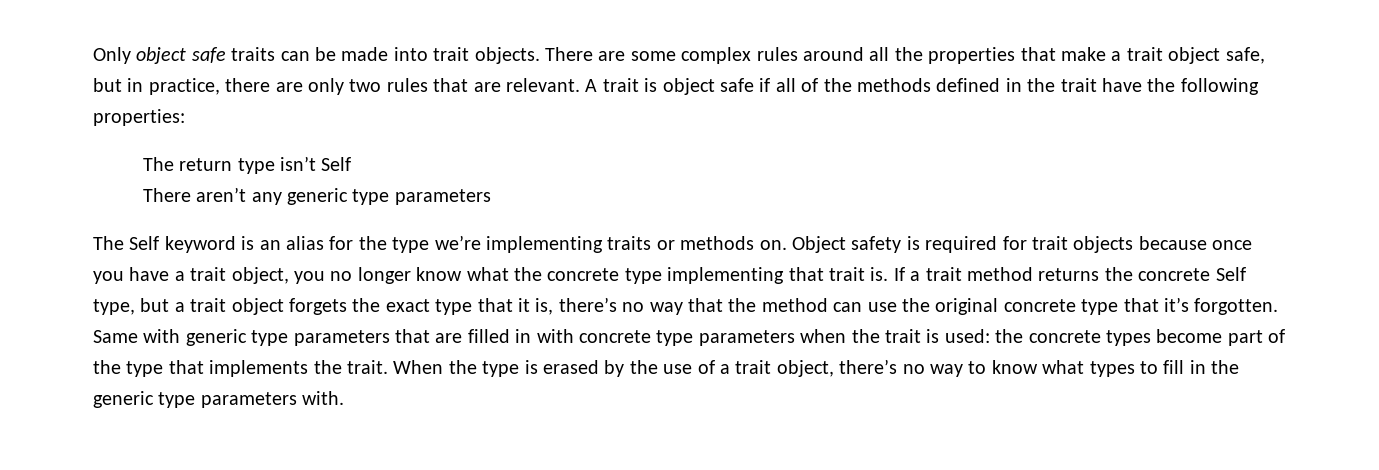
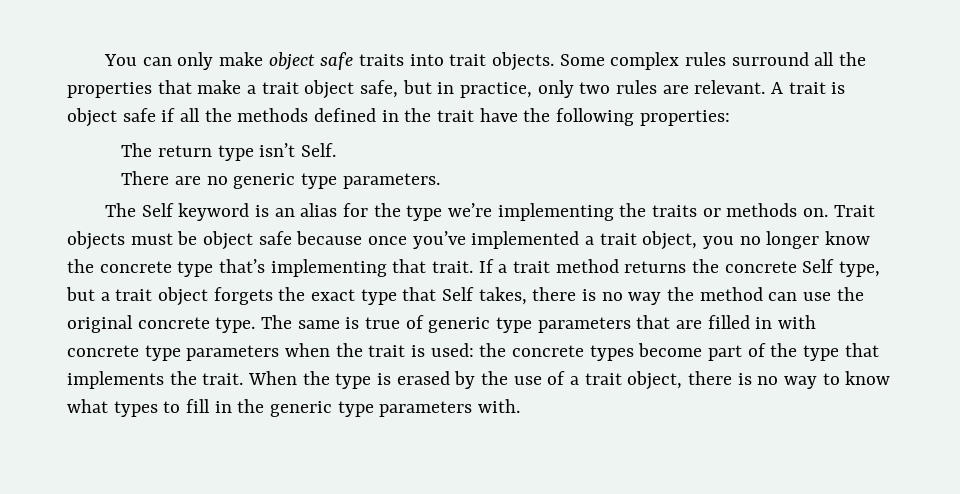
[93,47,676,64] Only object safe traits can be made into trait objects. There are some -> [103,52,605,71] You can only make object safe traits into trait objects. Some
[802,47,864,61] around -> [731,52,809,66] surround
[225,78,303,92] there are -> (533, 90) none
[433,78,469,92] that -> (658, 87) none
[801,78,819,92] of -> (201, 115) none
[321,157,352,171] [142,187,491,205] Self // There aren’t any generic type parameters -> [300,143,336,157] [121,171,440,189] Self. // There are no generic type parameters.
(603, 244) none -> [619,203,647,217] the
[791,236,1253,253] [93,267,170,284] Object safety is required for trait objects because once you have -> [833,205,875,217] [67,231,580,250] Trait objects must be object safe because once you’ve implemented
[466,267,509,281] what -> (871, 238) none
(662, 276) none -> [219,259,266,273] that’s
[828,267,889,281] trait is. -> [432,261,474,273] trait.
[518,297,723,315] it is, there’s no way that -> [442,287,662,305] Self takes, there is no way
[1081,297,1279,315] [93,329,181,343] type that it’s forgotten. Same with -> [215,315,424,333] type. The same is true of
[839,359,898,374] there’s -> [688,371,752,385] there is

